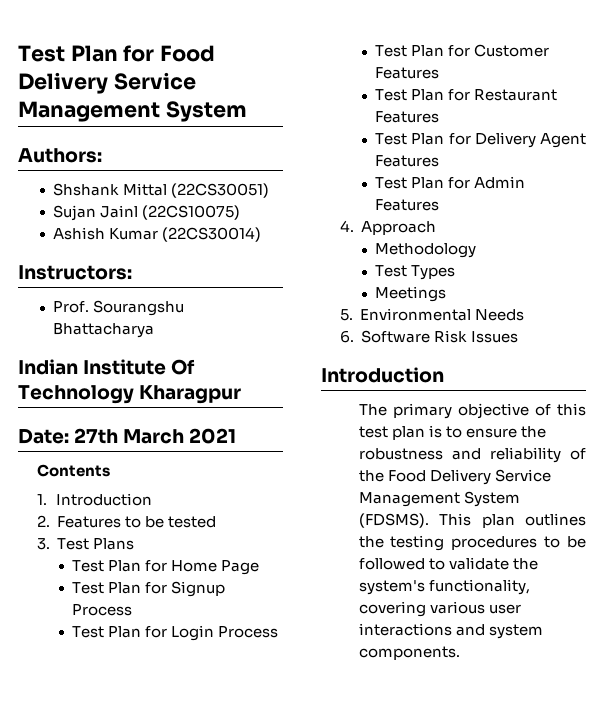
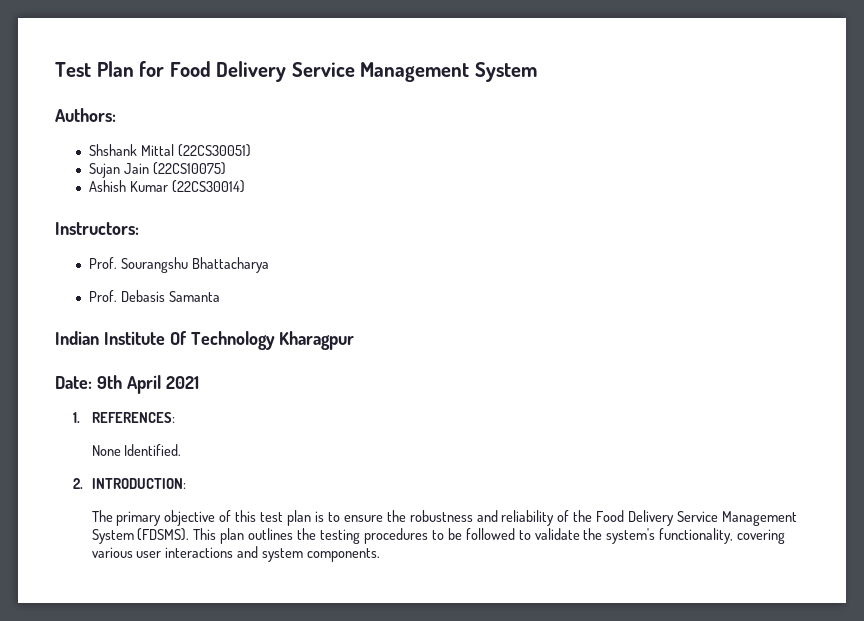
[100,205,139,218] Jainl -> [124,163,150,174] Jain
(155, 330) none -> [89,290,221,302] // Prof. Debasis Samanta
[74,428,185,444] 27th March -> [96,375,161,394] 9th April
[36,464,110,477] [36,493,152,506] [36,515,217,528] [36,538,135,550] [72,560,260,575] [72,581,226,597] [72,604,133,616] [72,625,279,641] [375,44,550,57] [375,67,440,79] [375,89,558,101] [375,111,440,123] [375,132,586,148] [375,155,440,167] [375,176,526,189] [375,199,440,211] [339,220,437,235] [375,243,477,258] [375,265,456,280] [375,286,447,302] [339,308,525,321] [339,330,519,343] [321,367,444,383] Contents // 1. Introduction // 2. Features to be tested // 3. Test Plans // Test Plan for Home Page // Test Plan for Signup Process // Test Plan for Login Process // Test Plan for Customer Features // Test Plan for Restaurant Features // Test Plan for Delivery Agent Features // Test Plan for Admin Features // 4. Approach // Methodology // Test Types // Meetings // 5. Environmental Needs // 6. Software Risk Issues // Introduction -> [73,412,175,423] [91,444,182,456] [73,478,186,489] 1. REFERENCES: // None Identified. // 2. INTRODUCTION:

